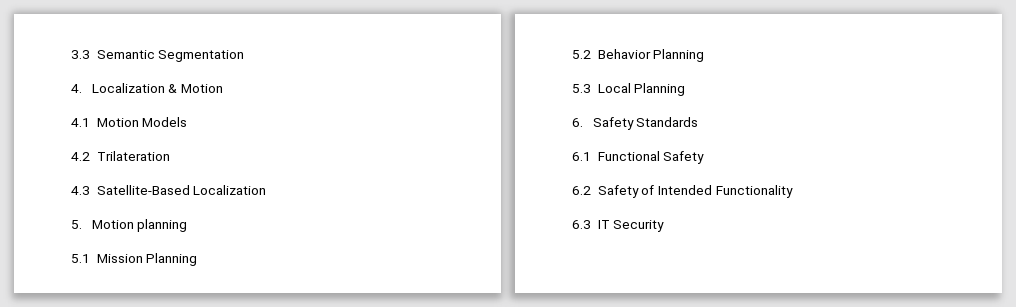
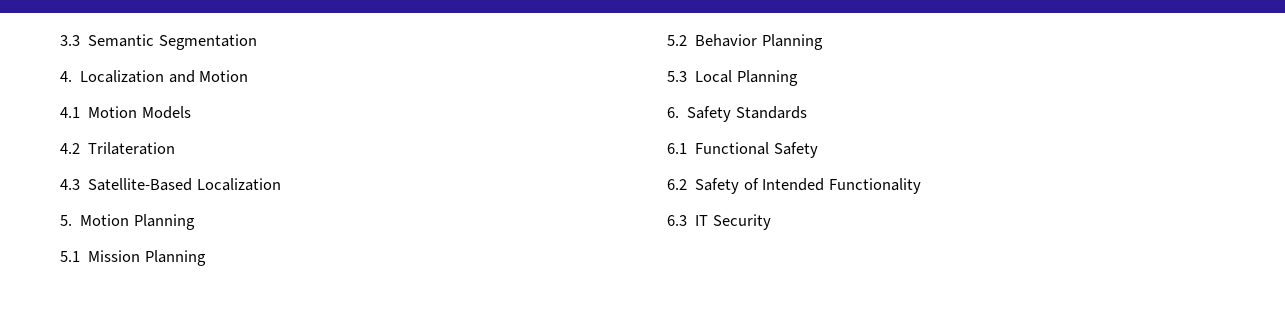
[168,84,178,93] & -> [168,70,195,83] and
[137,219,188,232] planning -> [133,214,195,230] Planning

